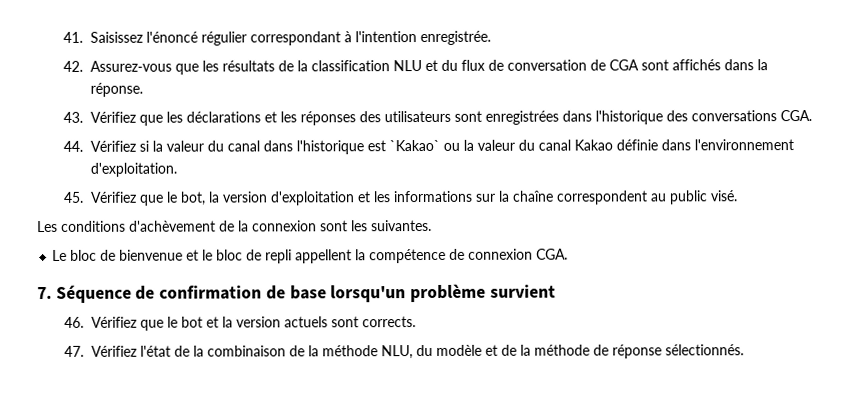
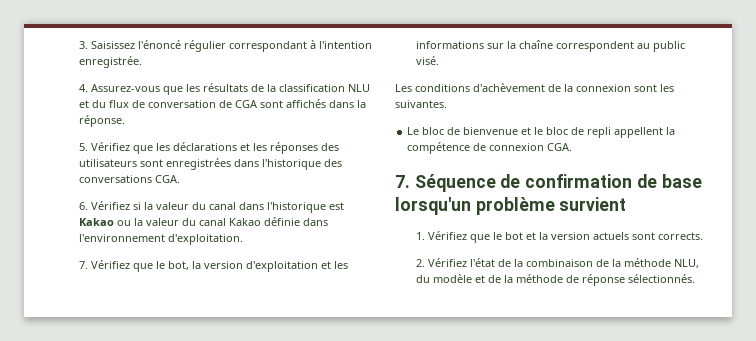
[63,31,84,43] 41. -> [78,41,88,49] 3.
[63,60,84,72] 42. -> [78,84,88,92] 4.
[63,111,84,123] 43. -> [78,143,88,151] 5.
[63,140,84,152] 44. -> [78,202,88,210] 6.
[389,139,441,152] `Kakao` -> [78,218,114,226] Kakao
[63,191,85,203] 45. -> [78,261,88,269] 7.
[64,316,85,328] 46. -> [415,232,425,240] 1.
[64,345,85,357] 47. -> [415,259,425,267] 2.

